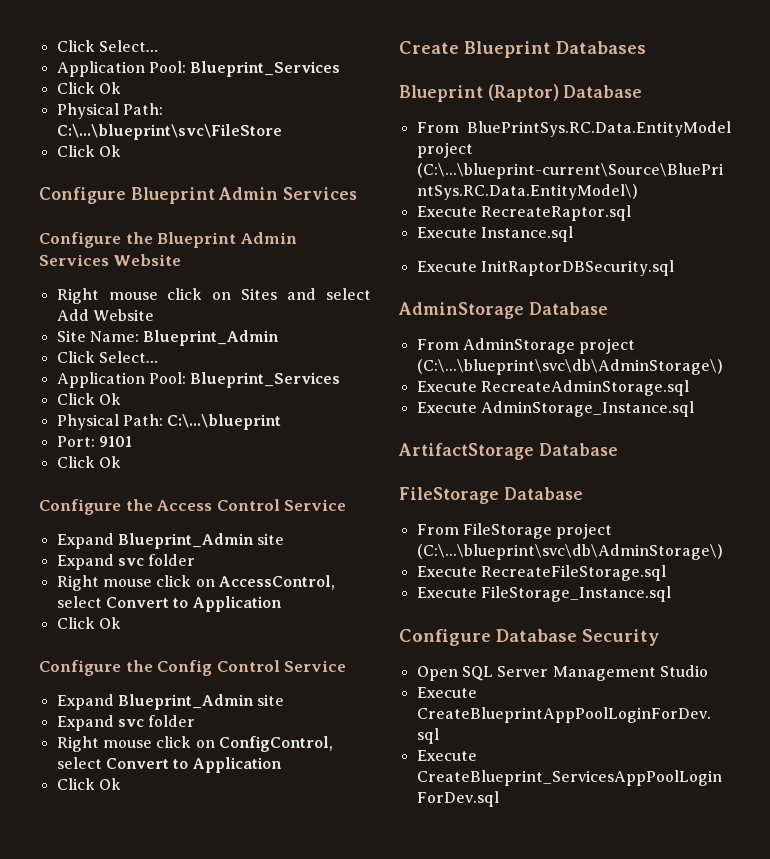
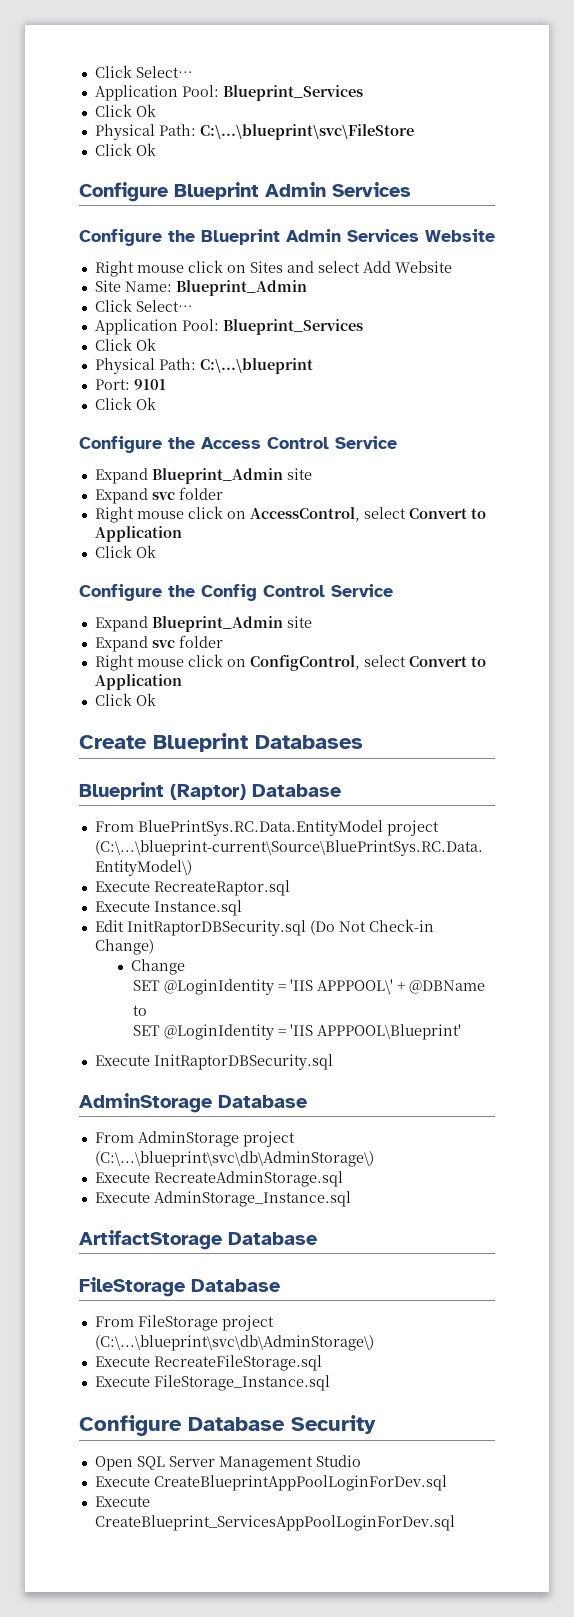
(573, 234) none -> [94,919,434,936] [94,939,154,955] [130,959,185,975] [132,979,485,995] [132,1005,147,1016] [132,1024,461,1040] // Edit InitRaptorDBSecurity.sql (Do Not Check-in Change) // Change // SET @LoginIdentity = 'IIS APPPOOL\' + @DBName // to // SET @LoginIdentity = 'IIS APPPOOL\Blueprint'

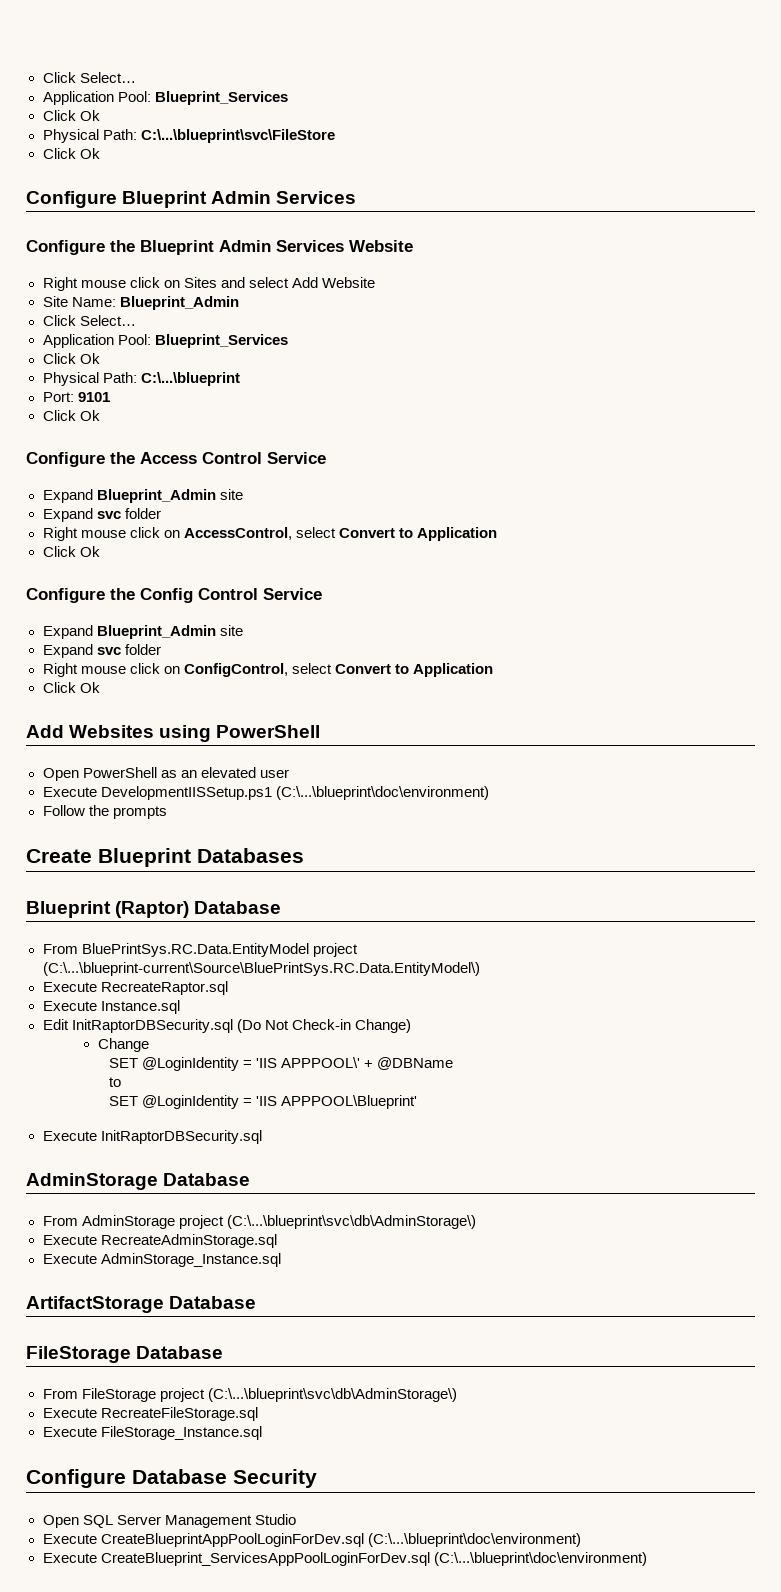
(156, 699) none -> [26,725,321,742] [42,767,289,781] [42,786,489,800] [42,805,167,819] // Add Websites using PowerShell // Open PowerShell as an elevated user // Execute DevelopmentIISSetup.ps1 (C:\...\blueprint\doc\environment) // Follow the prompts
(447, 1483) none -> [367,1533,581,1547] (C:\...\blueprint\doc\environment)
(455, 1523) none -> [433,1552,647,1566] (C:\...\blueprint\doc\environment)

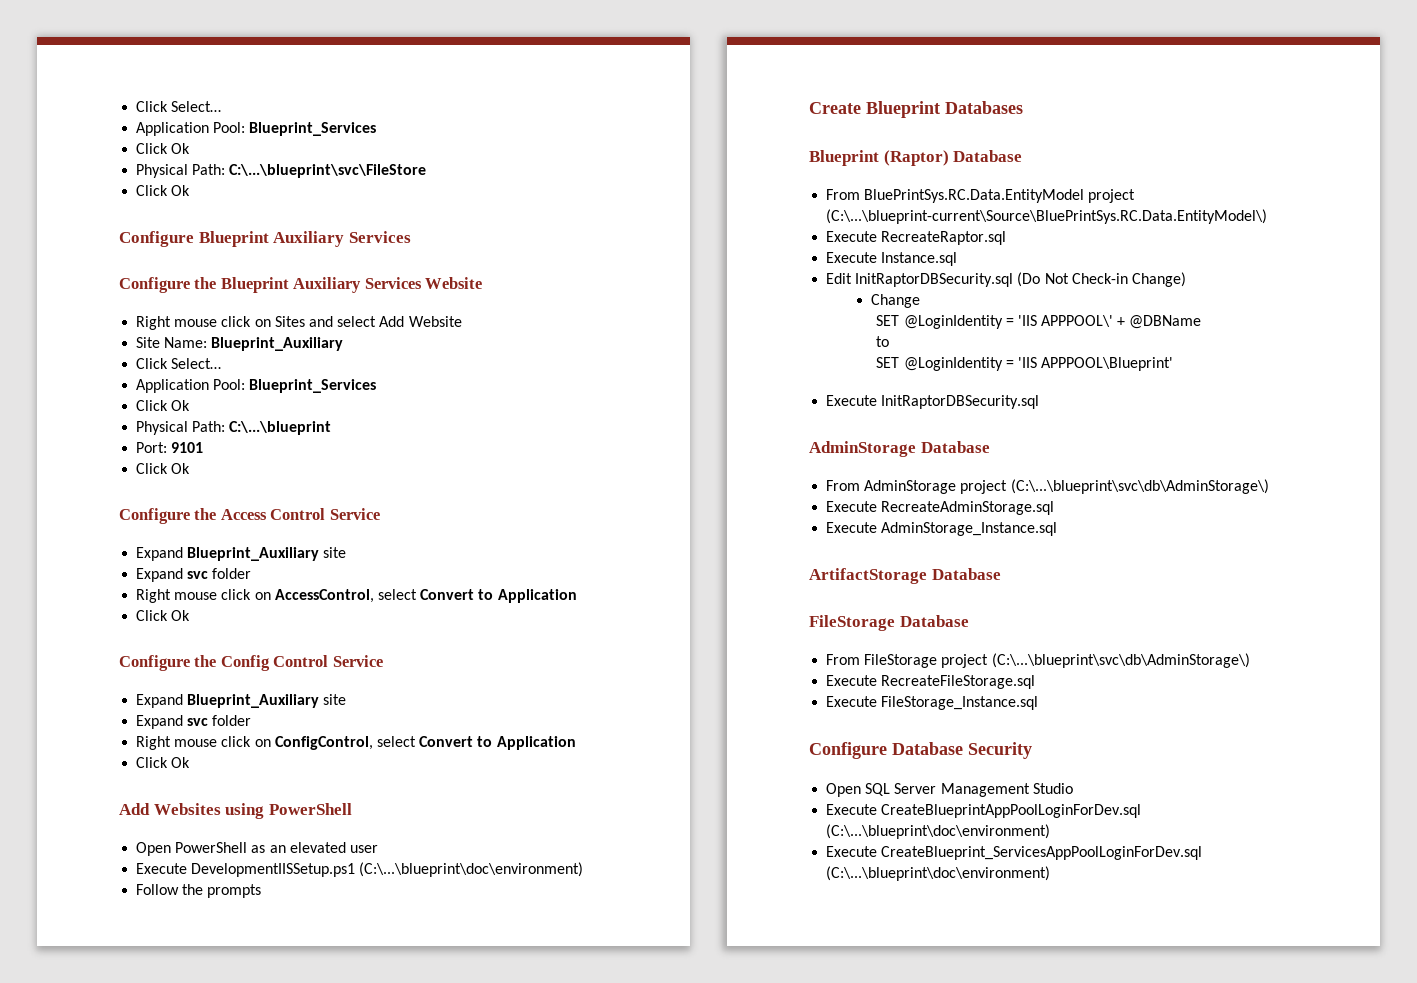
[211,191,272,204] Admin -> [273,231,345,247] Auxiliary
[219,240,271,252] Admin -> [293,277,362,293] Auxiliary
[119,296,239,310] Blueprint_Admin -> [211,337,344,351] Blueprint_Auxiliary
[96,489,216,503] Blueprint_Admin -> [187,547,320,561] Blueprint_Auxiliary
[96,625,216,639] Blueprint_Admin -> [187,694,320,708] Blueprint_Auxiliary

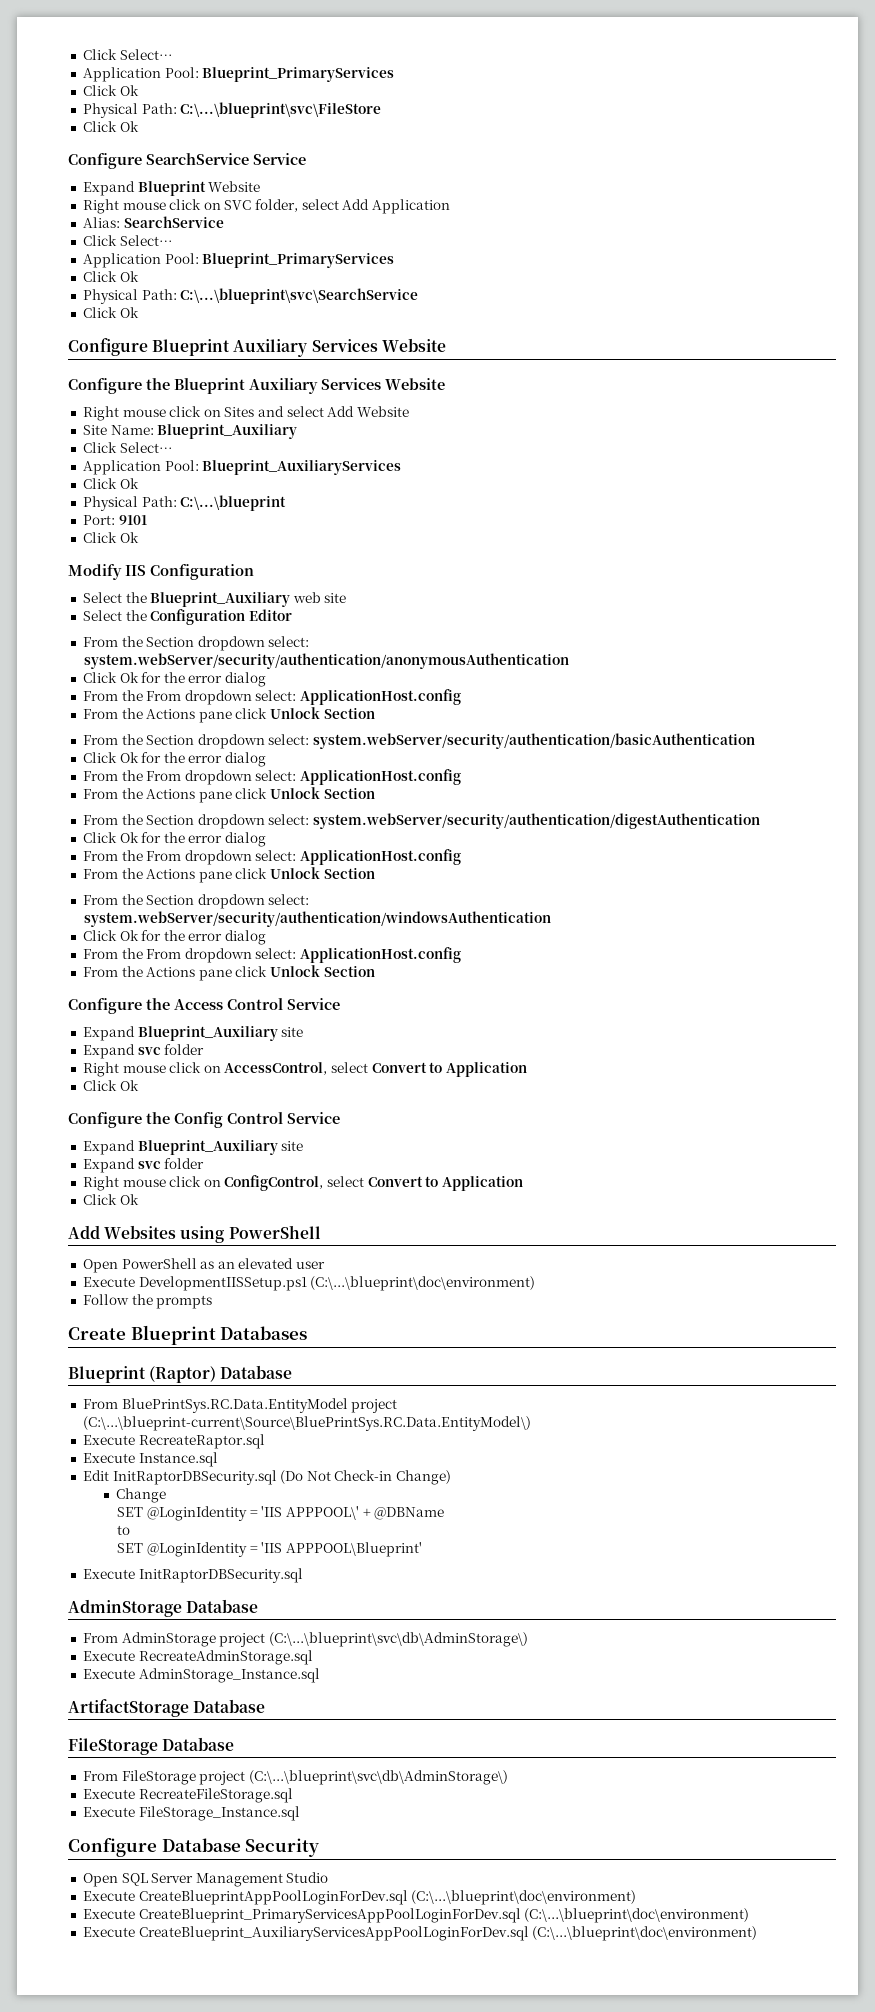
[136,101,222,112] [136,122,377,136] Click Select… // Application Pool: Blueprint_Services -> [82,49,173,60] [82,67,395,82] Click Select… // Application Pool: Blueprint_PrimaryServices
(191, 190) none -> [68,153,306,169] [82,181,261,196] [82,199,451,214] [82,216,224,228] [82,235,173,246] [82,253,395,268] [82,271,139,282] [82,288,419,304] [82,307,139,318] // Configure SearchService Service // Expand Blueprint Website // Right mouse click on SVC folder, select Add Application // Alias: SearchService // Click Select… // Application Pool: Blueprint_PrimaryServices // Click Ok // Physical Path: C:\...\blueprint\svc\SearchService // Click Ok
(411, 237) none -> [381,338,446,352] Website
[249,379,377,393] Blueprint_Services -> [202,460,402,475] Blueprint_AuxiliaryServices
(191, 468) none -> [68,564,254,580] [82,592,347,607] [82,609,292,625] [82,636,310,651] [84,653,570,669] [82,672,267,687] [82,689,462,705] [82,707,375,723] [82,733,756,749] [82,752,267,767] [82,769,462,785] [82,787,375,803] [82,813,761,829] [82,832,267,847] [82,849,462,865] [82,867,375,883] [82,894,310,909] [84,911,552,927] [82,930,267,945] [82,947,462,963] [82,965,375,981] // Modify IIS Configuration // Select the Blueprint_Auxiliary web site // Select the Configuration Editor // From the Section dropdown select: // system.webServer/security/authentication/anonymousAuthentication // Click Ok for the error dialog // From the From dropdown select: ApplicationHost.config // From the Actions pane click Unlock Section // From the Section dropdown select: system.webServer/security/authentication/basicAuthentication // Click Ok for the error dialog // From the From dropdown select: ApplicationHost.config // From the Actions pane click Unlock Section // From the Section dropdown select: system.webServer/security/authentication/digestAuthentication // Click Ok for the error dialog // From the From dropdown select: ApplicationHost.config // From the Actions pane click Unlock Section // From the Section dropdown select: // system.webServer/security/authentication/windowsAuthentication // Click Ok for the error dialog // From the From dropdown select: ApplicationHost.config // From the Actions pane click Unlock Section
[881,846,1203,860] [826,866,1051,881] CreateBlueprint_ServicesAppPoolLoginForDev.sql (C:\...\blueprint\doc\environment) -> [138,1908,750,1923] [82,1926,758,1941] CreateBlueprint_PrimaryServicesAppPoolLoginForDev.sql (C:\...\blueprint\doc\environment) // Execute CreateBlueprint_AuxiliaryServicesAppPoolLoginForDev.sql (C:\...\blueprint\doc\environment)

